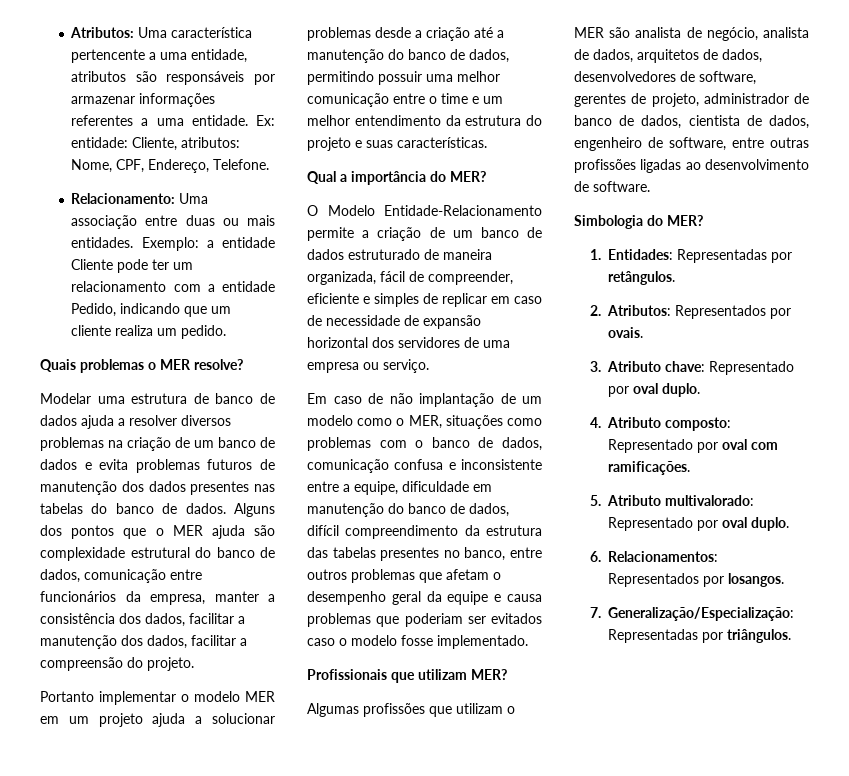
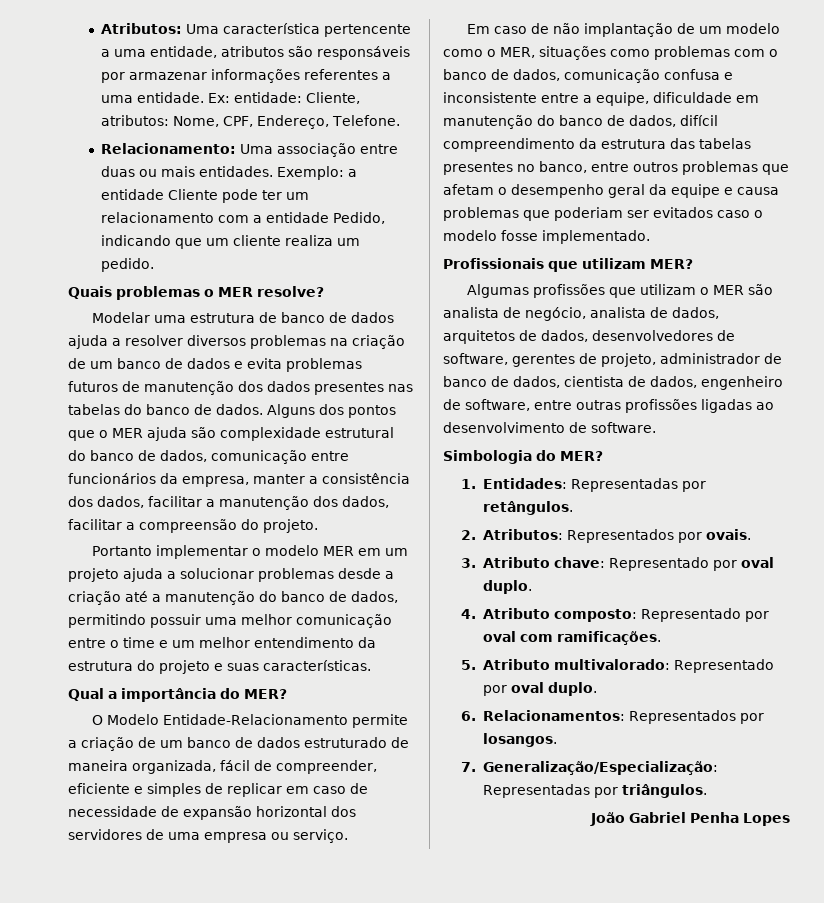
(791, 636) none -> [590,812,790,826] // João Gabriel Penha Lopes

